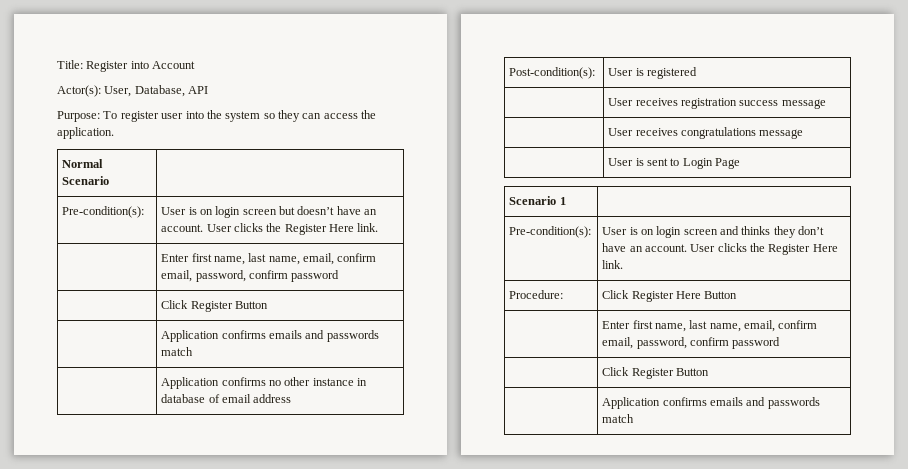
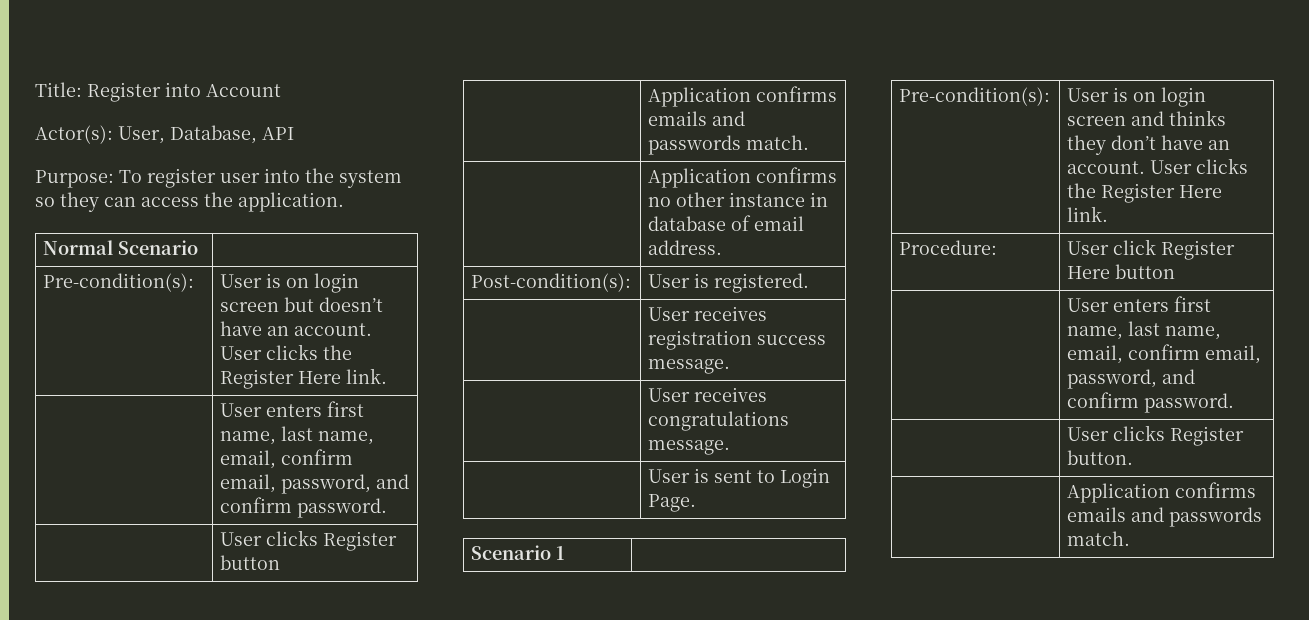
[161,253,377,265] [161,270,340,282] [161,300,268,312] [161,330,379,342] [161,347,194,356] Enter first name, last name, email, confirm email, password, confirm password // | Click Register Button // | Application confirms emails and passwords match -> [220,401,365,417] [220,426,375,445] [220,449,354,469] [220,474,410,494] [220,497,388,518] [220,530,398,551] [220,555,281,570] [648,86,838,107] [648,111,746,126] [648,135,810,155] User enters first name, last name, email, confirm email, password, and confirm password. // | User clicks Register button // | Application confirms emails and passwords match.
[253,394,292,403] address -> [648,240,723,255] address.
[646,67,697,79] registered -> [714,273,810,293] registered.
[781,99,826,109] message -> [648,359,731,374] message.
[759,129,804,139] message -> [648,440,731,455] message.
[715,158,741,169] Page -> [648,494,697,512] Page.
[602,290,738,302] [602,320,818,332] [602,337,781,349] [602,367,709,379] [602,397,820,409] [602,414,635,423] Click Register Here Button // | Enter first name, last name, email, confirm email, password, confirm password // | Click Register Button // | Application confirms emails and passwords match -> [1067,239,1236,260] [1067,264,1176,279] [1067,296,1212,312] [1067,321,1222,340] [1067,344,1262,364] [1067,369,1196,389] [1067,392,1235,413] [1067,425,1245,446] [1067,450,1134,465] [1067,482,1257,503] [1067,507,1263,527] [1067,531,1131,546] User click Register Here button // | User enters first name, last name, email, confirm email, password, and confirm password. // | User clicks Register button. // | Application confirms emails and passwords match.

